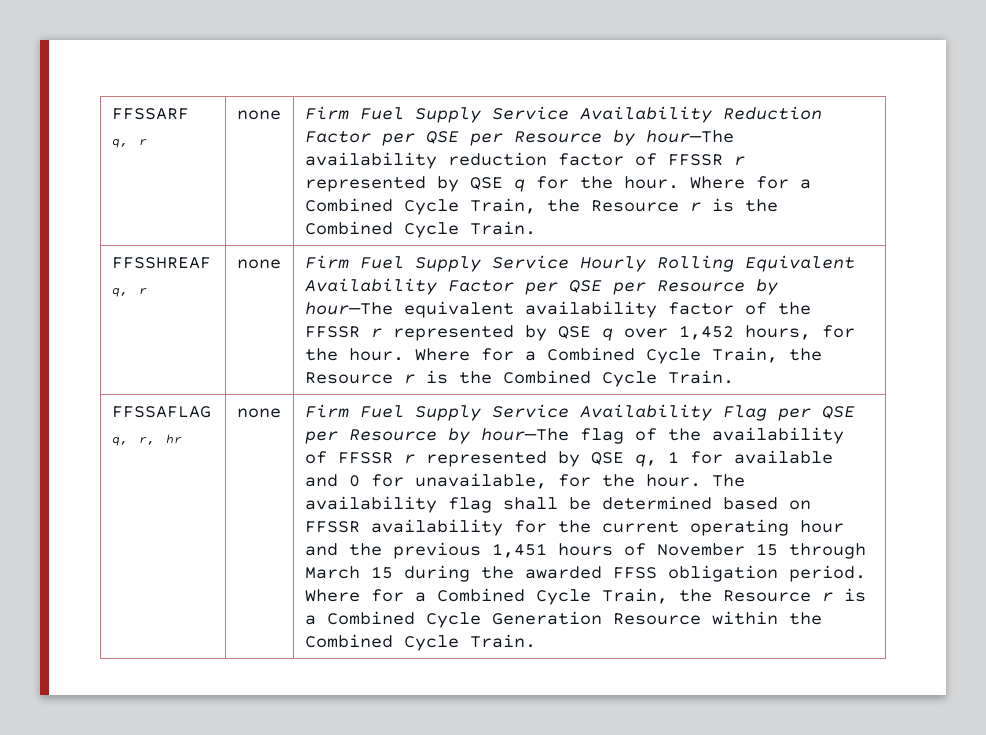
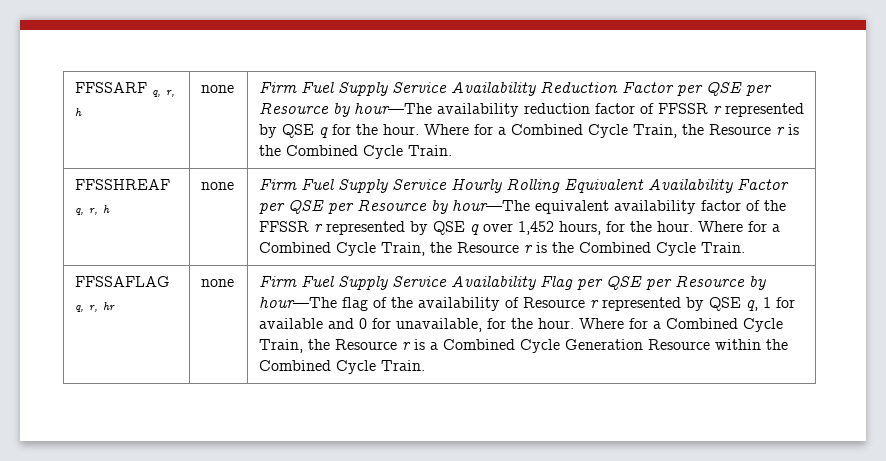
[138,139,147,146] r -> [165,90,175,97] [74,108,82,117] r, h
[138,288,147,295] r -> [88,205,110,215] r, h
[337,452,393,464] FFSSR -> [522,297,585,308] Resource
[711,474,745,487] [304,496,811,513] [304,519,844,536] [304,542,866,559] [304,565,866,582] The availability flag shall be determined based on FFSSR availability for the current operating hour and the previous 1,451 hours of November 15 through March 15 during the awarded FFSS obligation period. -> (574, 323) none

